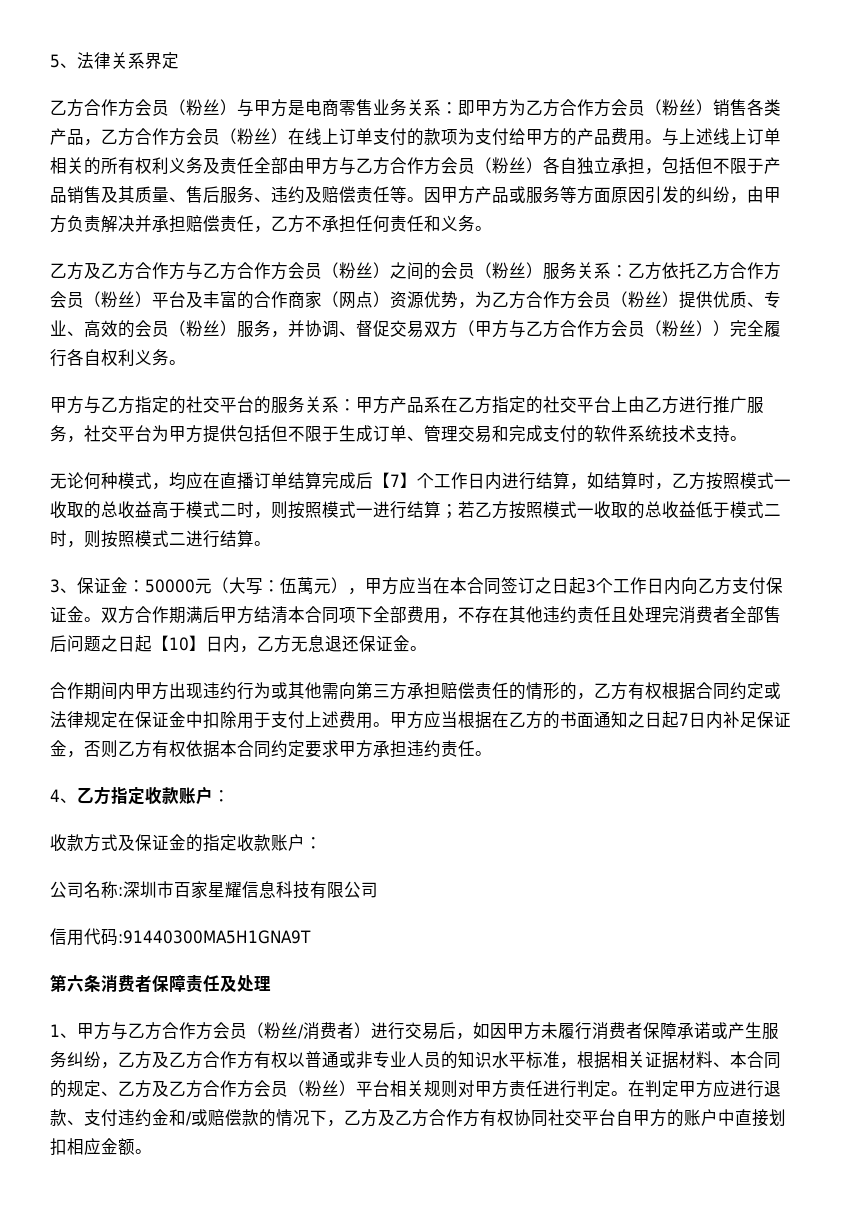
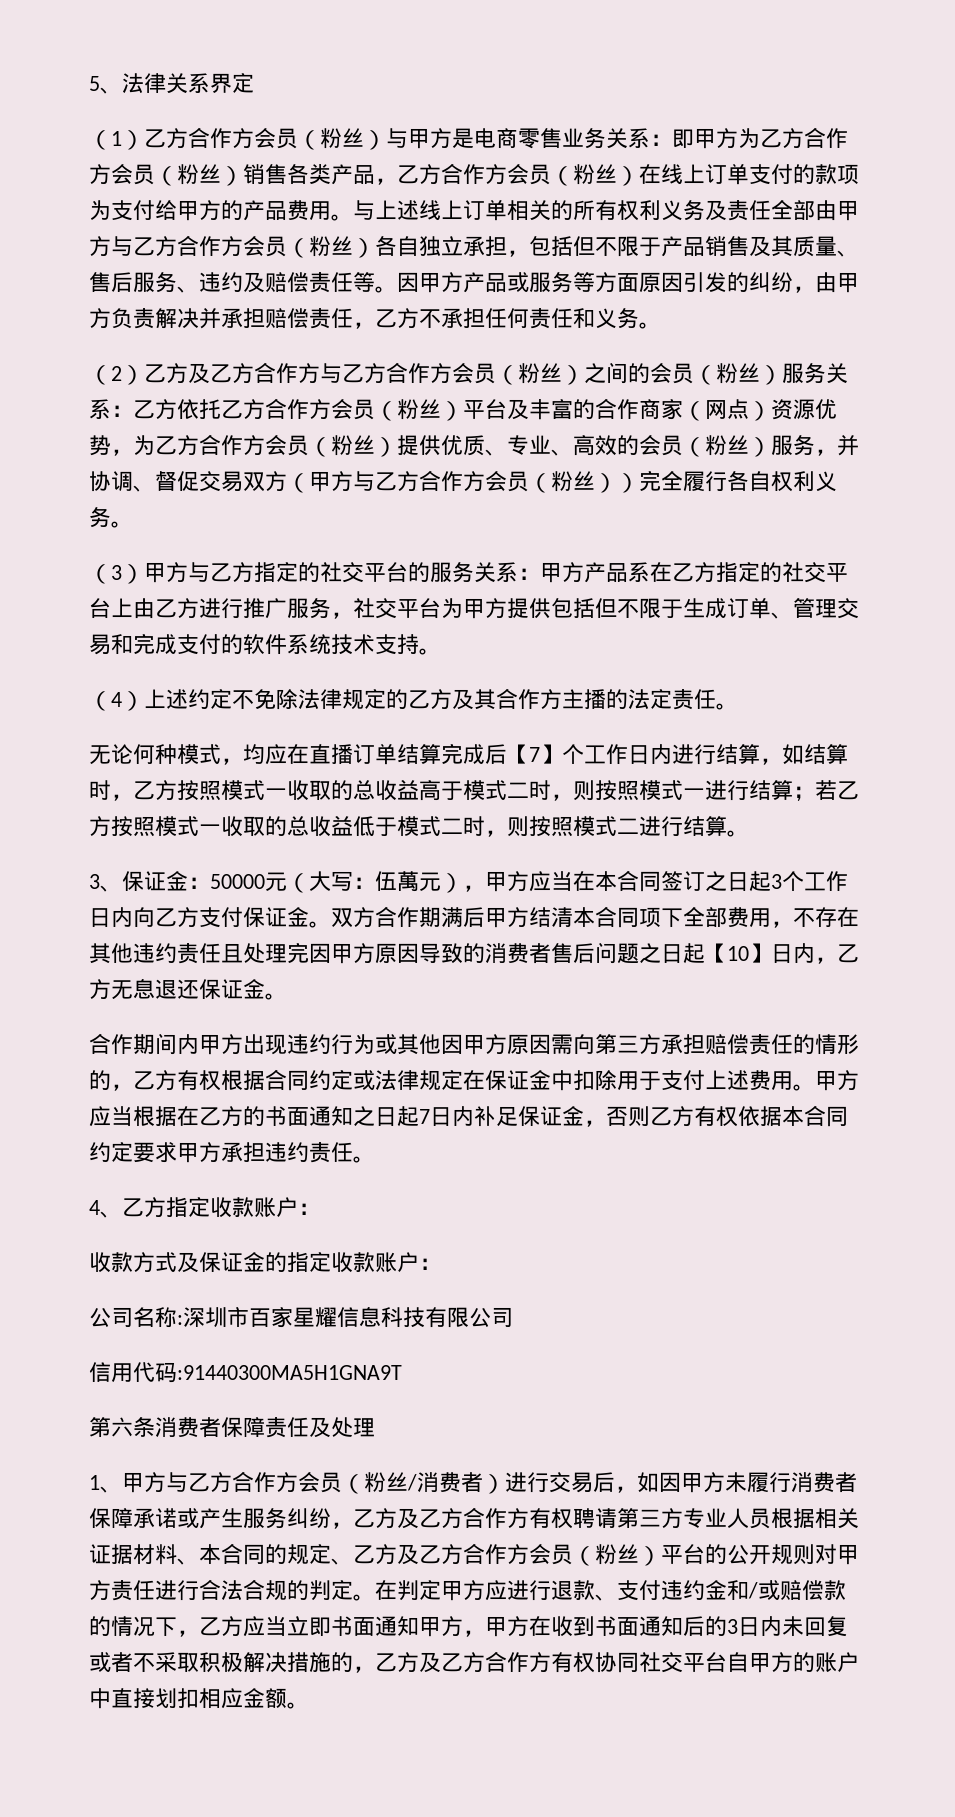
(179, 60) none -> [89,130,144,150] （1）
(492, 228) none -> [89,365,144,385] （2）
(186, 362) none -> [89,564,144,584] （3）
(747, 438) none -> [89,688,738,711] // （4）上述约定不免除法律规定的乙方及其合作方主播的法定责任。
[679,606,764,624] 消费者全部 -> [309,943,551,964] 因甲方原因导致的消费者
(322, 690) none -> [441,1034,551,1055] 因甲方原因
[288,1051,577,1069] 以普通或非专业人员的知识水平标准， -> [573,1508,771,1529] 聘请第三方专业人员
[390,1080,424,1097] 相关 -> [705,1544,771,1565] 的公开
(577, 1089) none -> [199,1579,309,1601] 合法合规的
(378, 1118) none -> [243,1616,848,1637] [89,1652,419,1673] 应当立即书面通知甲方，甲方在收到书面通知后的3日内未回复或者不采取积极解决措施的，乙方

